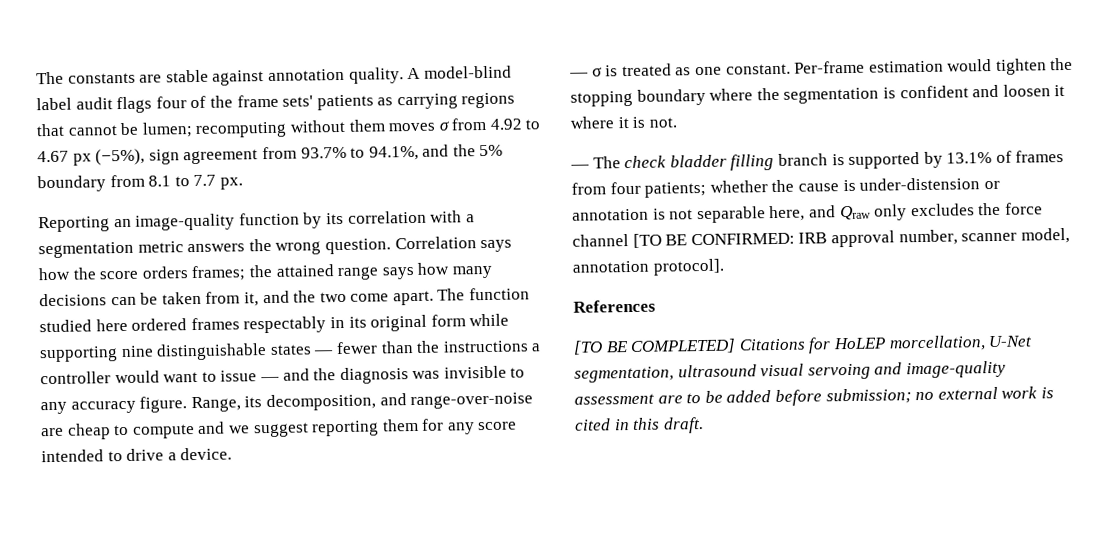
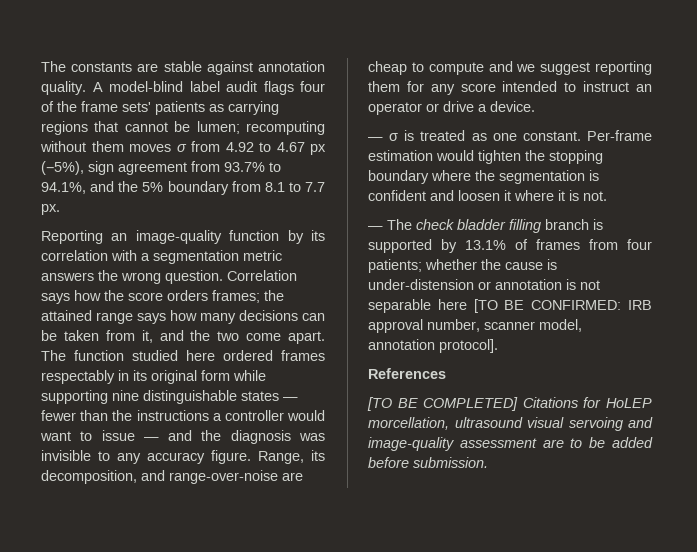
(123, 456) none -> [583,81,652,92] [368,102,439,115] instruct an operator or
[769,202,1043,222] [572,234,629,247] here, and Qraw only excludes the force channel -> [437,299,467,310] here
[988,335,1034,348] [574,366,674,383] U-Net segmentation, -> (449, 423) none
[825,386,1054,405] [574,417,704,434] submission; no external work is cited in this draft. -> [413,457,488,468] submission.

